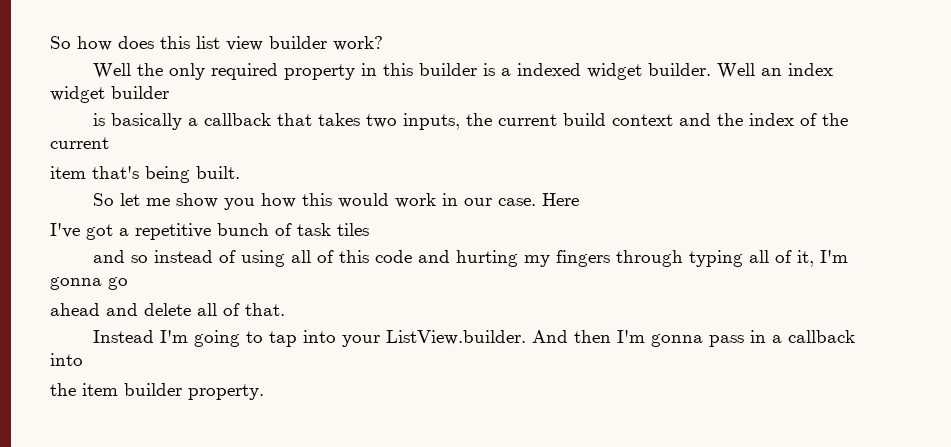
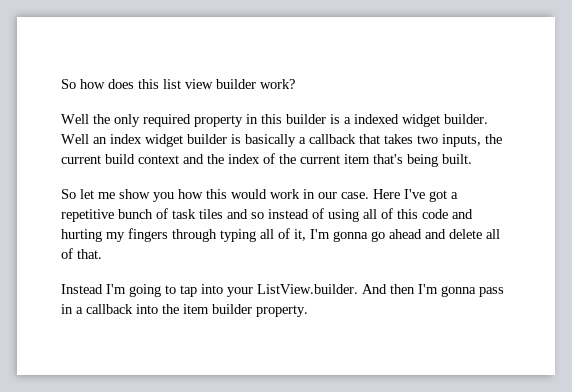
(169, 92) // -> (227, 139) none
(109, 143) // -> (340, 159) none
(579, 199) // -> (400, 194) none
(369, 229) // -> (223, 214) none
(128, 283) // -> (385, 236) none
(83, 359) // -> (158, 309) none

